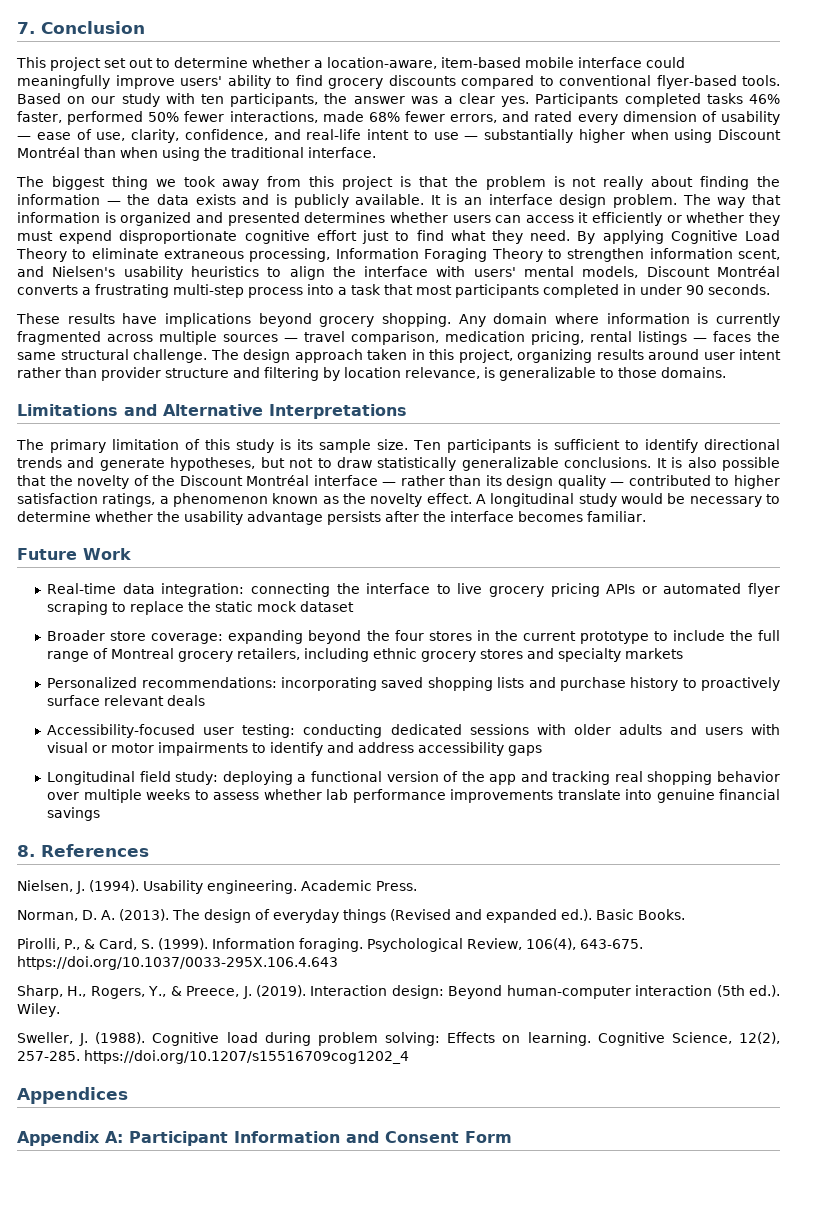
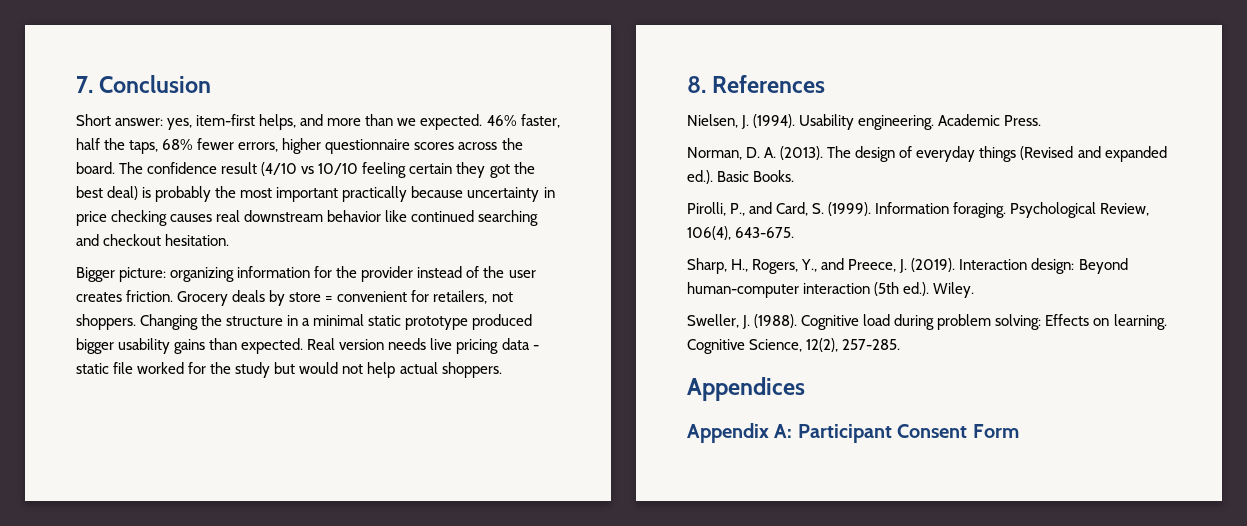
[16,57,685,71] [17,75,780,89] [17,93,780,107] [17,111,780,125] [17,129,781,143] [17,147,376,161] [16,176,781,190] [17,194,781,208] [17,212,780,226] [17,230,780,244] [16,248,781,262] [17,266,780,280] [17,284,770,298] [16,313,780,327] [17,331,780,345] [17,349,781,363] [17,367,726,381] [17,404,407,419] [16,439,780,453] [17,457,781,471] [17,475,780,489] [17,493,781,507] [17,511,646,525] [17,548,131,560] [47,583,780,597] [47,601,355,615] [47,630,781,644] [47,648,684,662] [47,677,781,691] [47,695,206,706] [47,724,780,738] [47,742,543,756] [47,771,780,785] [47,789,781,803] [47,807,101,821] This project set out to determine whether a location-aware, item-based mobile interface could meaningfully improve users' ability to find grocery discounts compared to conventional flyer-based tools. Based on our study with ten participants, the answer was a clear yes. Participants completed tasks 46% faster, performed 50% fewer interactions, made 68% fewer errors, and rated every dimension of usability — ease of use, clarity, confidence, and real-life intent to use — substantially higher when using Discount Montréal than when using the traditional interface. // The biggest thing we took away from this project is that the problem is not really about finding the information — the data exists and is publicly available. It is an interface design problem. The way that information is organized and presented determines whether users can access it efficiently or whether they must expend disproportionate cognitive effort just to find what they need. By applying Cognitive Load Theory to eliminate extraneous processing, Information Foraging Theory to strengthen information scent, and Nielsen's usability heuristics to align the interface with users' mental models, Discount Montréal converts a frustrating multi-step process into a task that most participants completed in under 90 seconds. // These results have implications beyond grocery shopping. Any domain where information is currently fragmented across multiple sources — travel comparison, medication pricing, rental listings — faces the same structural challenge. The design approach taken in this project, organizing results around user intent rather than provider structure and filtering by location relevance, is generalizable to those domains. // Limitations and Alternative Interpretations // The primary limitation of this study is its sample size. Ten participants is sufficient to identify directional trends and generate hypotheses, but not to draw statistically generalizable conclusions. It is also possible that the novelty of the Discount Montréal interface — rather than its design quality — contributed to higher satisfaction ratings, a phenomenon known as the novelty effect. A longitudinal study would be necessary to determine whether the usability advantage persists after the interface becomes familiar. // Future Work // Real-time data integration: connecting the interface to live grocery pricing APIs or automated flyer scraping to replace the static mock dataset // Broader store coverage: expanding beyond the four stores in the current prototype to include the full range of Montreal grocery retailers, including ethnic grocery stores and specialty markets // Personalized recommendations: incorporating saved shopping lists and purchase history to proactively surface relevant deals // Accessibility-focused user testing: conducting dedicated sessions with older adults and users with visual or motor impairments to identify and address accessibility gaps // Longitudinal field study: deploying a functional version of the app and tracking real shopping behavior over multiple weeks to assess whether lab performance improvements translate into genuine financial savings -> [76,114,560,130] [76,138,523,154] [76,162,535,178] [76,186,555,202] [76,210,539,226] [76,234,230,246] [76,266,536,282] [76,290,513,306] [76,314,533,330] [76,338,539,354] [76,362,502,378] Short answer: yes, item-first helps, and more than we expected. 46% faster, half the taps, 68% fewer errors, higher questionnaire scores across the board. The confidence result (4/10 vs 10/10 feeling certain they got the best deal) is probably the most important practically because uncertainty in price checking causes real downstream behavior like continued searching and checkout hesitation. // Bigger picture: organizing information for the provider instead of the user creates friction. Grocery deals by store = convenient for retailers, not shoppers. Changing the structure in a minimal static prototype produced bigger usability gains than expected. Real version needs live pricing data - static file worked for the study but would not help actual shoppers.
[83,939,95,949] & -> [749,202,773,214] and
[17,956,338,970] https://doi.org/10.1037/0033-295X.106.4.643 -> (795, 232) none
[170,986,182,996] & -> [821,258,845,270] and
[84,1050,409,1064] https://doi.org/10.1207/s15516709cog1202_4 -> (901, 344) none
[234,1131,379,1143] Information and -> (892, 433) none

